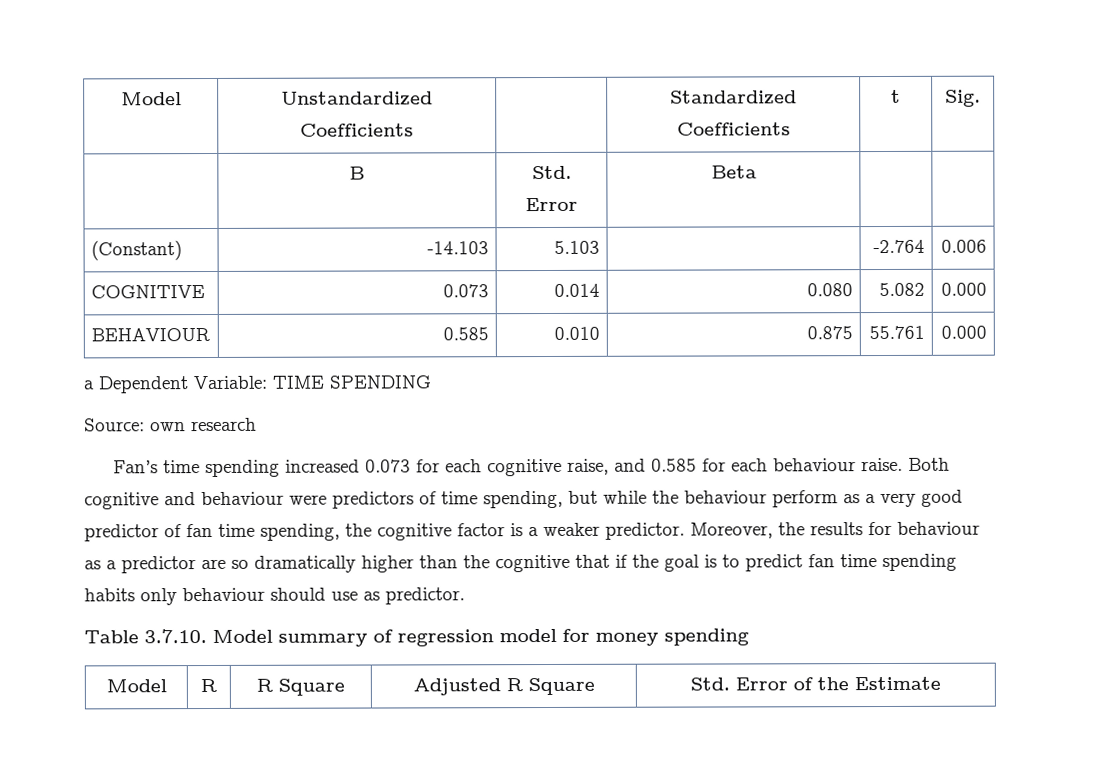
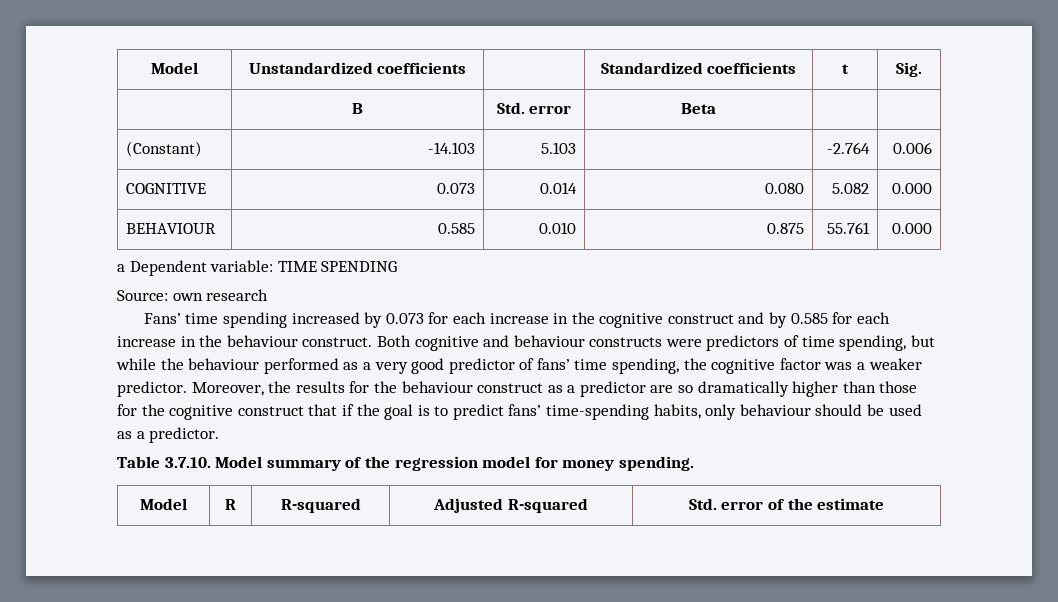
[300,123,414,137] Coefficients -> [377,62,467,74] coefficients
[676,122,791,136] Coefficients -> [707,62,797,74] coefficients
[525,197,578,212] Error -> [529,105,572,114] error
[193,375,267,390] Variable: -> [210,260,274,272] variable:
[112,460,158,474] Fan’s -> [143,313,181,324] Fans’
(360, 466) none -> [364,312,383,328] by
[486,457,903,477] cognitive raise, and 0.585 for each behaviour raise. -> [489,312,890,328] [117,335,373,347] increase in the cognitive construct and by 0.585 for each increase in the behaviour construct.
(284, 498) none -> [589,337,663,347] constructs
[772,490,838,508] perform -> [263,358,339,374] performed
[186,523,213,538] fan -> [536,358,570,370] fans’
[510,523,523,537] is -> [824,362,853,370] was
[897,521,980,535] behaviour -> [373,381,544,393] the behaviour construct
[463,554,570,573] the cognitive -> [879,381,918,393] [117,404,304,420] those for the cognitive construct
[808,553,957,572] [84,587,380,606] fan time spending habits only behaviour should use as -> [508,404,922,420] [117,431,145,439] fans’ time-spending habits, only behaviour should be used as a
(393, 636) none -> [364,456,390,468] the
[664,628,749,646] spending -> [618,456,694,471] spending.
[256,678,345,696] R Square -> [280,498,361,513] R-squared
[505,677,595,696] [690,676,941,691] R Square | Std. Error of the Estimate -> [507,498,588,513] [688,498,885,510] R-squared | Std. error of the estimate

